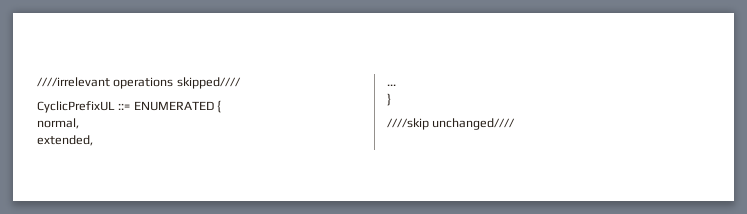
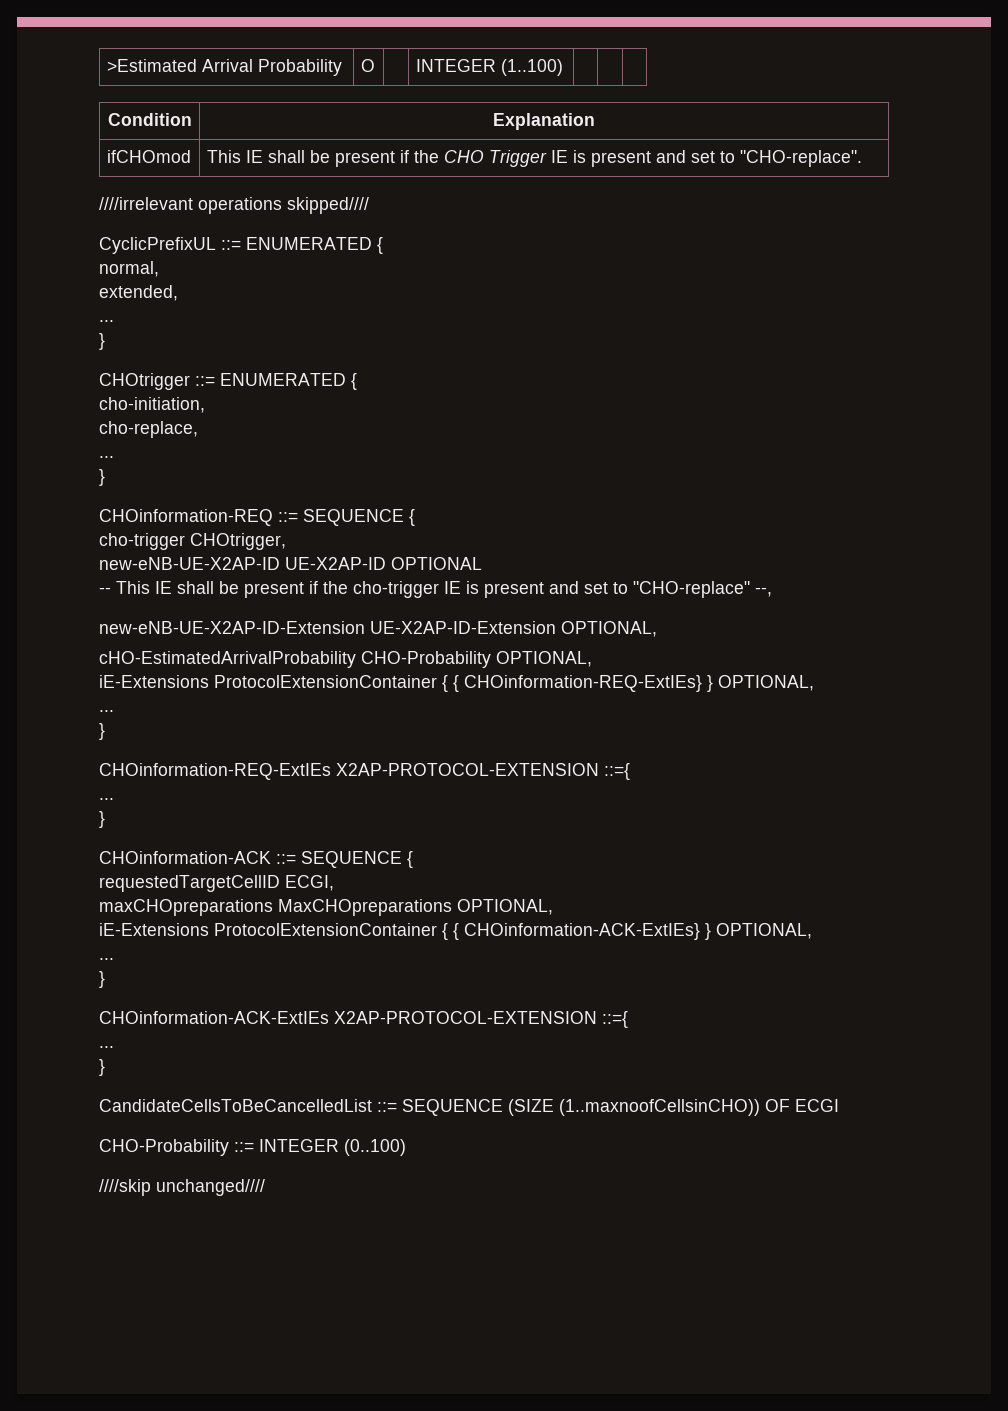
(37, 82) none -> [106,59,342,76] [360,59,375,72] [415,59,563,76] [107,113,192,126] [493,113,595,130] [106,150,191,163] [206,150,862,167] >Estimated Arrival Probability | O | | INTEGER (1..100) | | | // Condition | Explanation // ifCHOmod | This IE shall be present if the CHO Trigger IE is present and set to "CHO-replace". //
(391, 99) none -> [99,373,357,390] [99,397,205,413] [99,421,198,438] [99,456,114,458] [99,469,105,486] [99,509,415,526] [99,533,286,550] [99,557,482,570] [99,581,772,598] [99,621,657,637] [99,651,592,668] [99,675,814,692] [99,710,114,712] [99,723,105,740] [99,763,630,780] [99,798,114,800] [99,811,105,828] [99,851,413,868] [99,875,334,892] [99,899,553,916] [99,923,812,940] [99,958,114,960] [99,971,105,988] [99,1011,628,1028] [99,1046,114,1048] [99,1059,105,1076] [99,1099,839,1116] [99,1139,406,1156] // CHOtrigger ::= ENUMERATED { // cho-initiation, // cho-replace, // ... // } // CHOinformation-REQ ::= SEQUENCE { // cho-trigger CHOtrigger, // new-eNB-UE-X2AP-ID UE-X2AP-ID OPTIONAL // -- This IE shall be present if the cho-trigger IE is present and set to "CHO-replace" --, // new-eNB-UE-X2AP-ID-Extension UE-X2AP-ID-Extension OPTIONAL, // cHO-EstimatedArrivalProbability CHO-Probability OPTIONAL, // iE-Extensions ProtocolExtensionContainer { { CHOinformation-REQ-ExtIEs} } OPTIONAL, // ... // } // CHOinformation-REQ-ExtIEs X2AP-PROTOCOL-EXTENSION ::={ // ... // } // CHOinformation-ACK ::= SEQUENCE { // requestedTargetCellID ECGI, // maxCHOpreparations MaxCHOpreparations OPTIONAL, // iE-Extensions ProtocolExtensionContainer { { CHOinformation-ACK-ExtIEs} } OPTIONAL, // ... // } // CHOinformation-ACK-ExtIEs X2AP-PROTOCOL-EXTENSION ::={ // ... // } // CandidateCellsToBeCancelledList ::= SEQUENCE (SIZE (1..maxnoofCellsinCHO)) OF ECGI // CHO-Probability ::= INTEGER (0..100)

